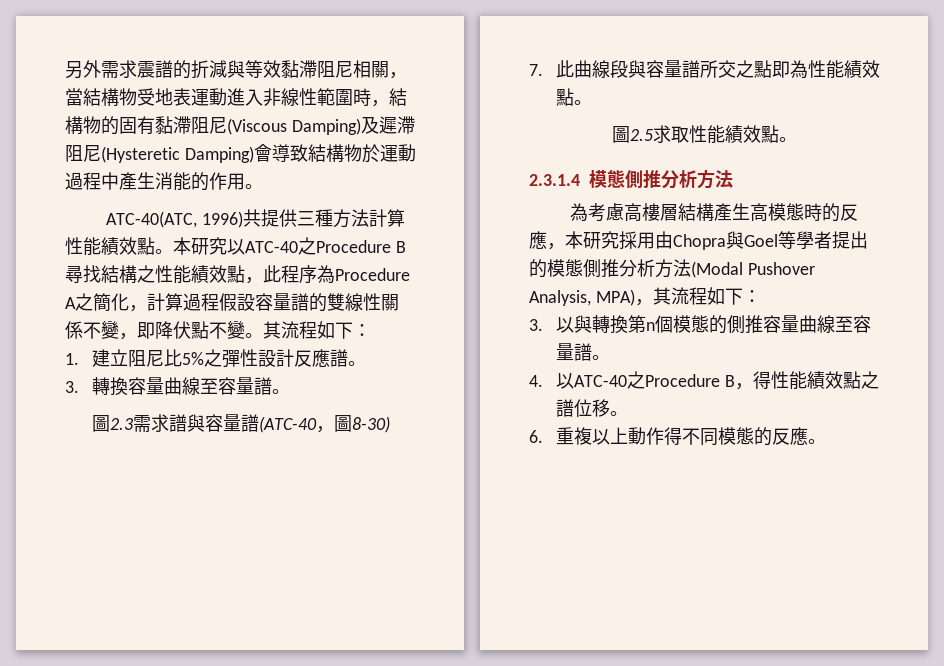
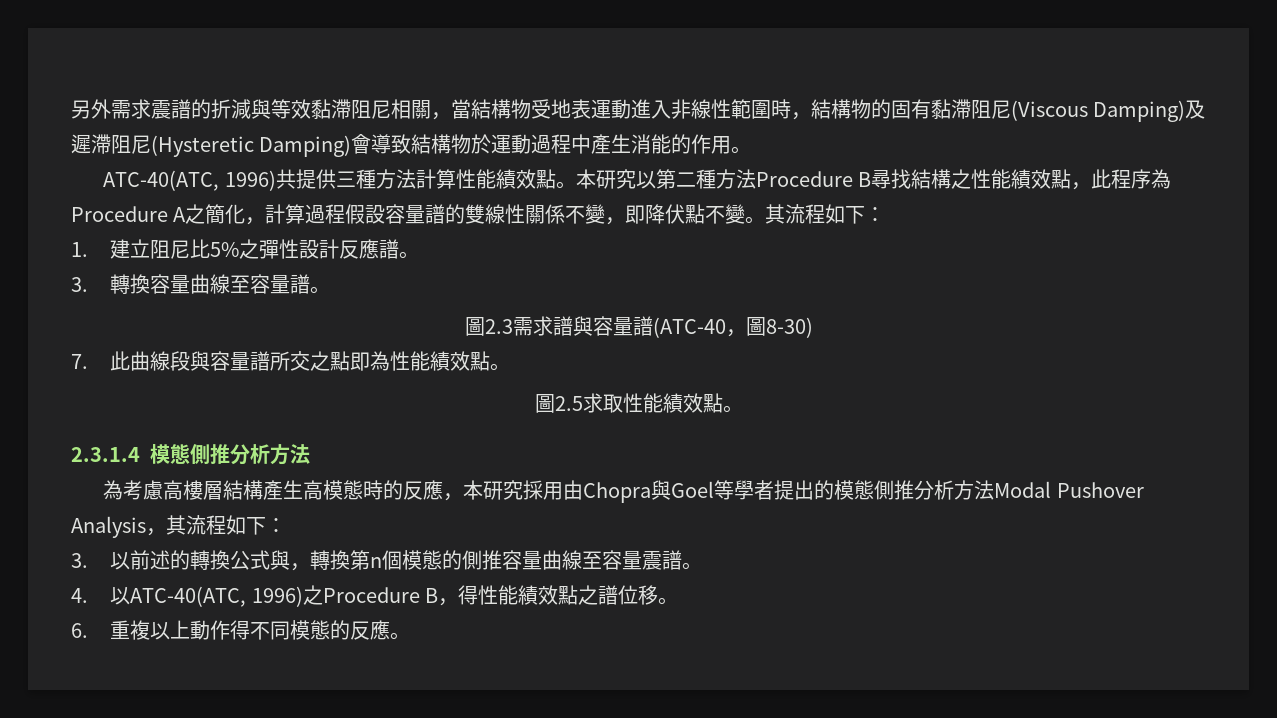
[245,237,316,255] ATC-40之 -> [655,169,756,189] 第二種方法
[691,261,815,278] [529,289,635,306] (Modal Pushover Analysis, MPA) -> [994,481,1144,498] [71,516,146,538] Modal Pushover Analysis
[573,315,592,333] 與 -> [130,550,311,571] 前述的轉換公式與，
(574, 352) none -> [642,551,663,570] 震
[573,375,627,387] ATC-40 -> [130,586,303,607] ATC-40(ATC, 1996)

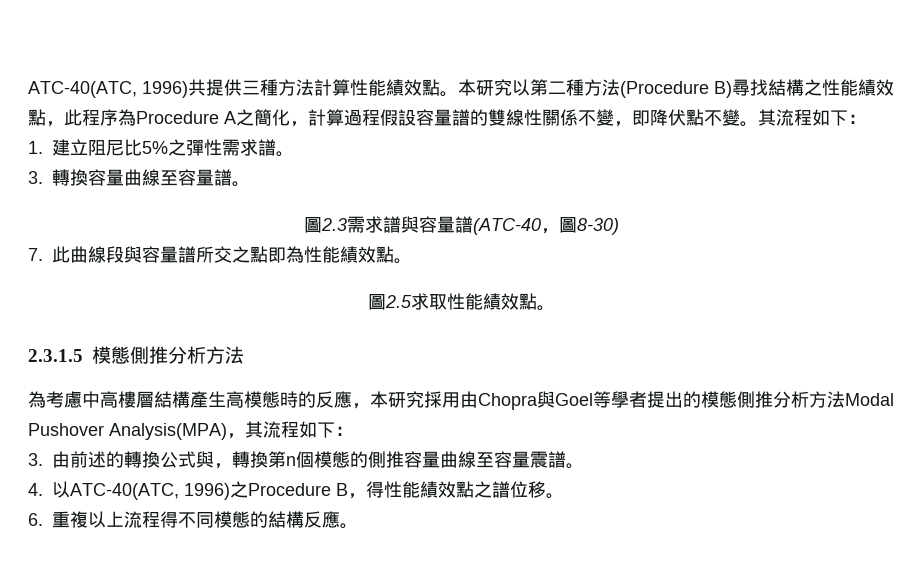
[71,99,1206,122] [71,134,752,157] 另外需求震譜的折減與等效黏滯阻尼相關，當結構物受地表運動進入非線性範圍時，結構物的固有黏滯阻尼(Viscous Damping)及遲滯阻尼(Hysteretic Damping)會導致結構物於運動過程中產生消能的作用。 // -> (28, 89) none
[755,171,872,187] Procedure B -> [620,81,732,98] (Procedure B)
[299,239,380,259] 設計反應 -> [222,139,259,156] 需求
[71,447,140,462] 2.3.1.4 -> [28,349,83,362] 2.3.1.5
(164, 490) none -> [82,391,100,408] 中
[71,516,146,538] Analysis -> [109,423,227,440] Analysis(MPA)
[110,552,131,570] 以 -> [52,451,71,468] 由
[190,620,231,640] 動作 -> [124,511,161,528] 流程
(351, 630) none -> [268,511,305,528] 結構

